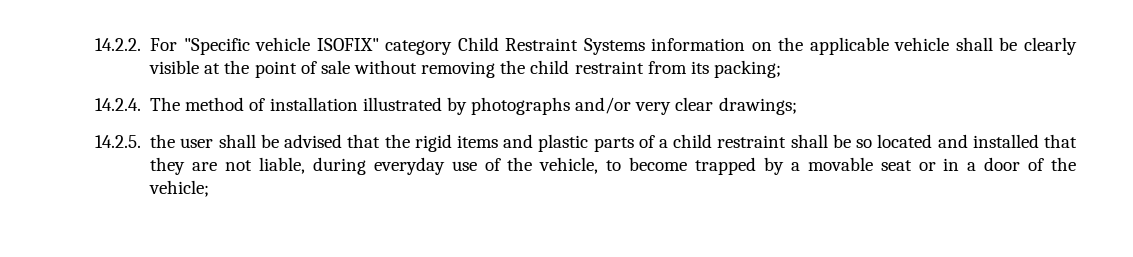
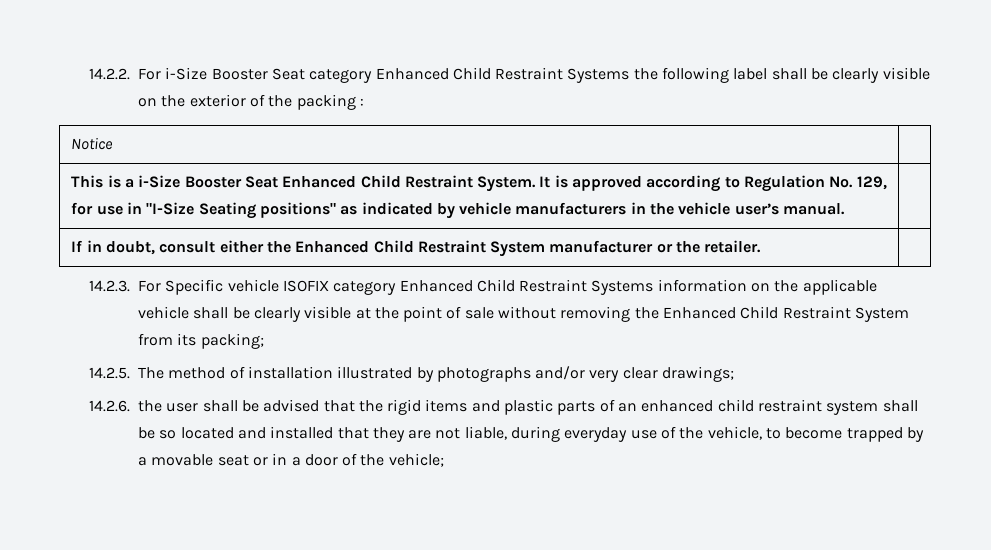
[183,37,453,55] "Specific vehicle ISOFIX" category -> [165,67,930,83] [137,94,364,110] [71,137,114,150] [71,175,887,192] [71,202,846,219] [71,240,762,257] [88,279,473,295] i-Size Booster Seat category Enhanced Child Restraint Systems the following label shall be clearly visible on the exterior of the packing : // Notice | // This is a i-Size Booster Seat Enhanced Child Restraint System. It is approved according to Regulation No. 129, for use in "I-Size Seating positions" as indicated by vehicle manufacturers in the vehicle user’s manual. | // If in doubt, consult either the Enhanced Child Restraint System manufacturer or the retailer. | // 14.2.3. For Specific vehicle ISOFIX category Enhanced
[530,60,644,74] child restraint -> [663,306,910,322] Enhanced Child Restraint System
[94,98,141,111] 14.2.4. -> [88,367,130,379] 14.2.5.
[94,135,141,148] 14.2.5. -> [88,400,130,412] 14.2.6.
[659,134,787,148] a child restraint -> [618,399,879,415] an enhanced child restraint system

